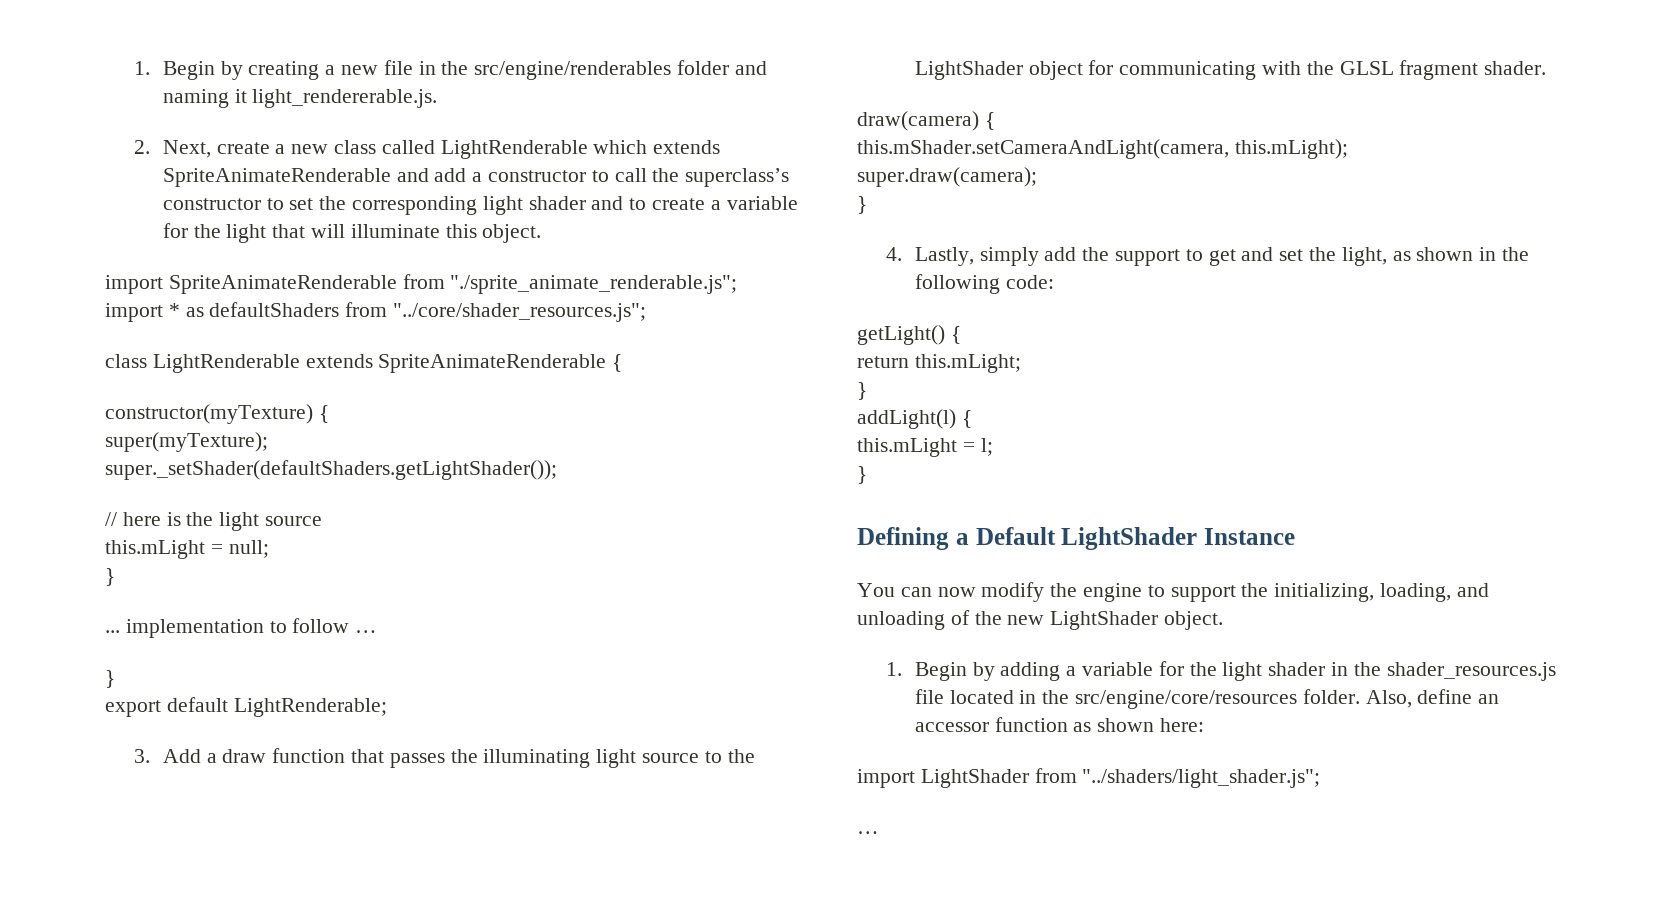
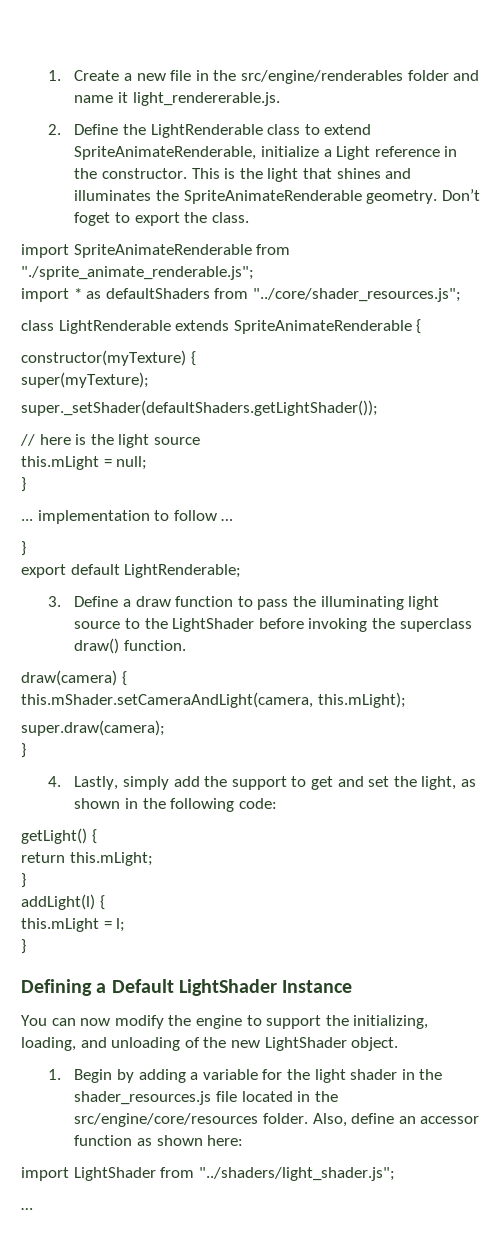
[133,61,320,80] 1. Begin by creating -> [47,70,120,81] 1. Create
[162,89,229,108] naming -> [74,95,114,103] name
[162,140,721,159] [162,168,790,187] [162,196,798,215] [162,223,542,243] Next, create a new class called LightRenderable which extends SpriteAnimateRenderable and add a constructor to call the superclass’s constructor to set the corresponding light shader and to create a variable for the light that will illuminate this object. -> [74,124,372,138] [74,146,458,160] [74,168,412,182] [74,189,480,204] [74,212,249,226] Define the LightRenderable class to extend SpriteAnimateRenderable, initialize a Light reference in the constructor. This is the light that shines and illuminates the SpriteAnimateRenderable geometry. Don’t foget to export the class.
[162,749,201,763] Add -> [74,596,119,607] Define
[350,749,445,768] that passes -> [237,596,289,610] to pass
[1028,60,1547,80] object for communicating with the GLSL fragment shader. -> [258,618,472,632] [74,638,187,654] before invoking the superclass draw() function.

